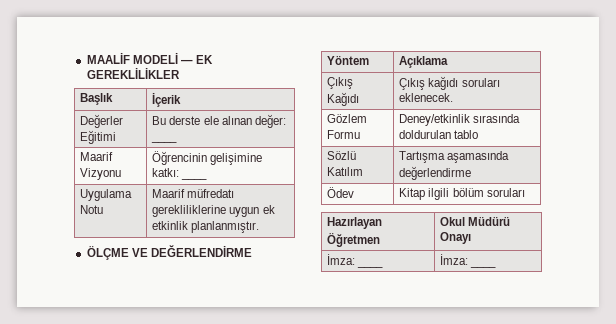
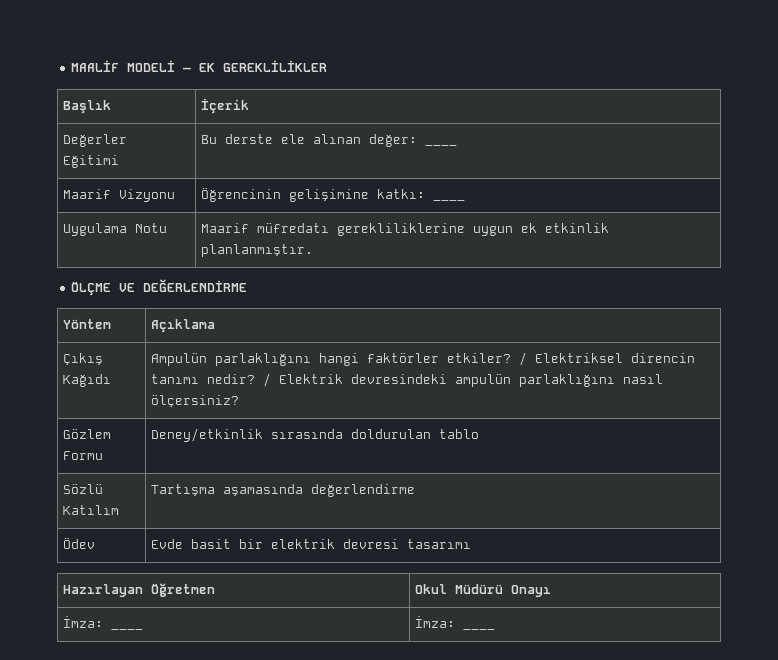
[399,76,500,90] [399,93,454,102] Çıkış kağıdı soruları eklenecek. -> [151,352,696,366] [151,373,664,387] [151,395,240,407] Ampulün parlaklığını hangi faktörler etkiler? / Elektriksel direncin tanımı nedir? / Elektrik devresindeki ampulün parlaklığını nasıl ölçersiniz?
[399,188,525,200] Kitap ilgili bölüm soruları -> [151,539,472,549] Evde basit bir elektrik devresi tasarımı

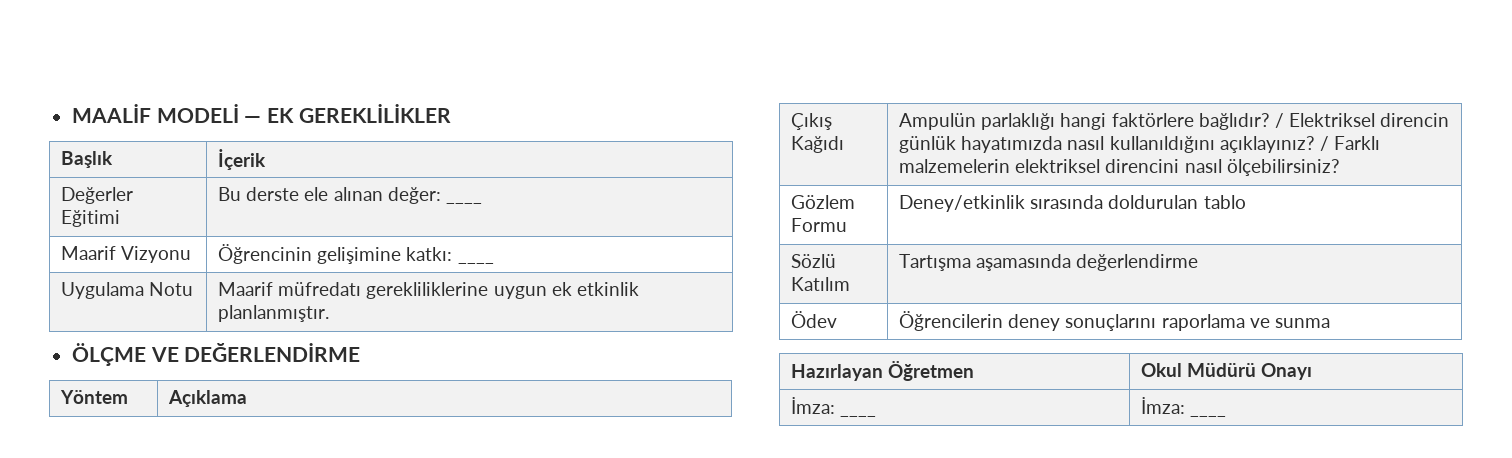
[215,352,696,366] [151,373,664,387] [151,395,240,407] parlaklığını hangi faktörler etkiler? / Elektriksel direncin tanımı nedir? / Elektrik devresindeki ampulün parlaklığını nasıl ölçersiniz? -> [981,113,1450,130] [899,136,1380,153] [899,159,1340,176] parlaklığı hangi faktörlere bağlıdır? / Elektriksel direncin günlük hayatımızda nasıl kullanıldığını açıklayınız? / Farklı malzemelerin elektriksel direncini nasıl ölçebilirsiniz?
[151,539,472,549] Evde basit bir elektrik devresi tasarımı -> [899,311,1330,331] Öğrencilerin deney sonuçlarını raporlama ve sunma

